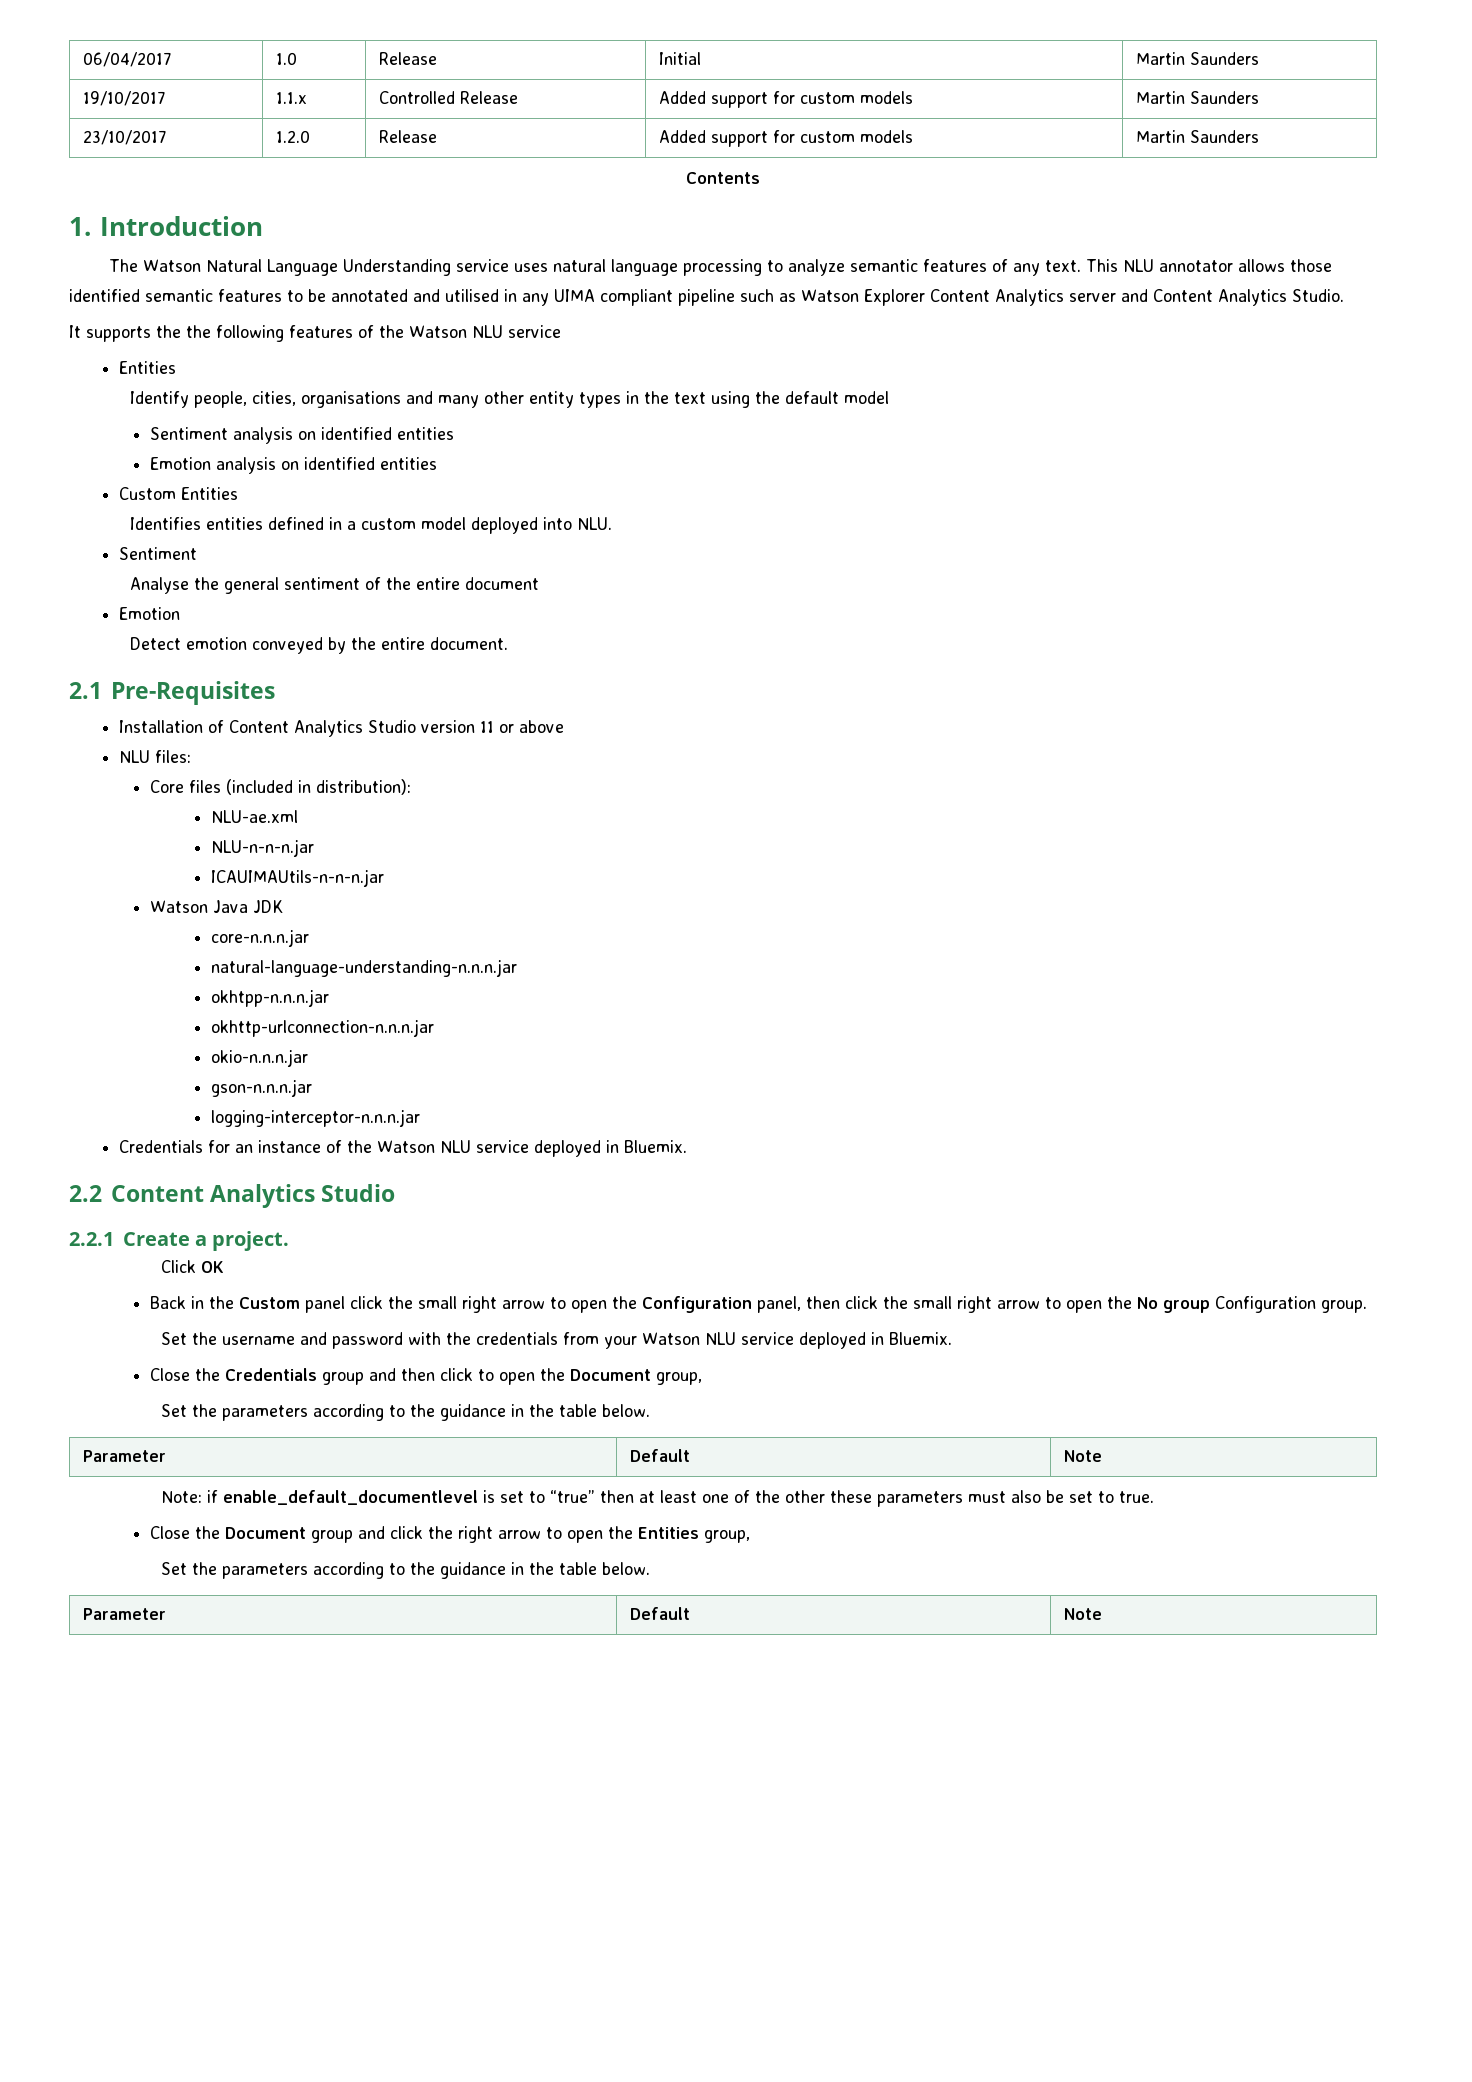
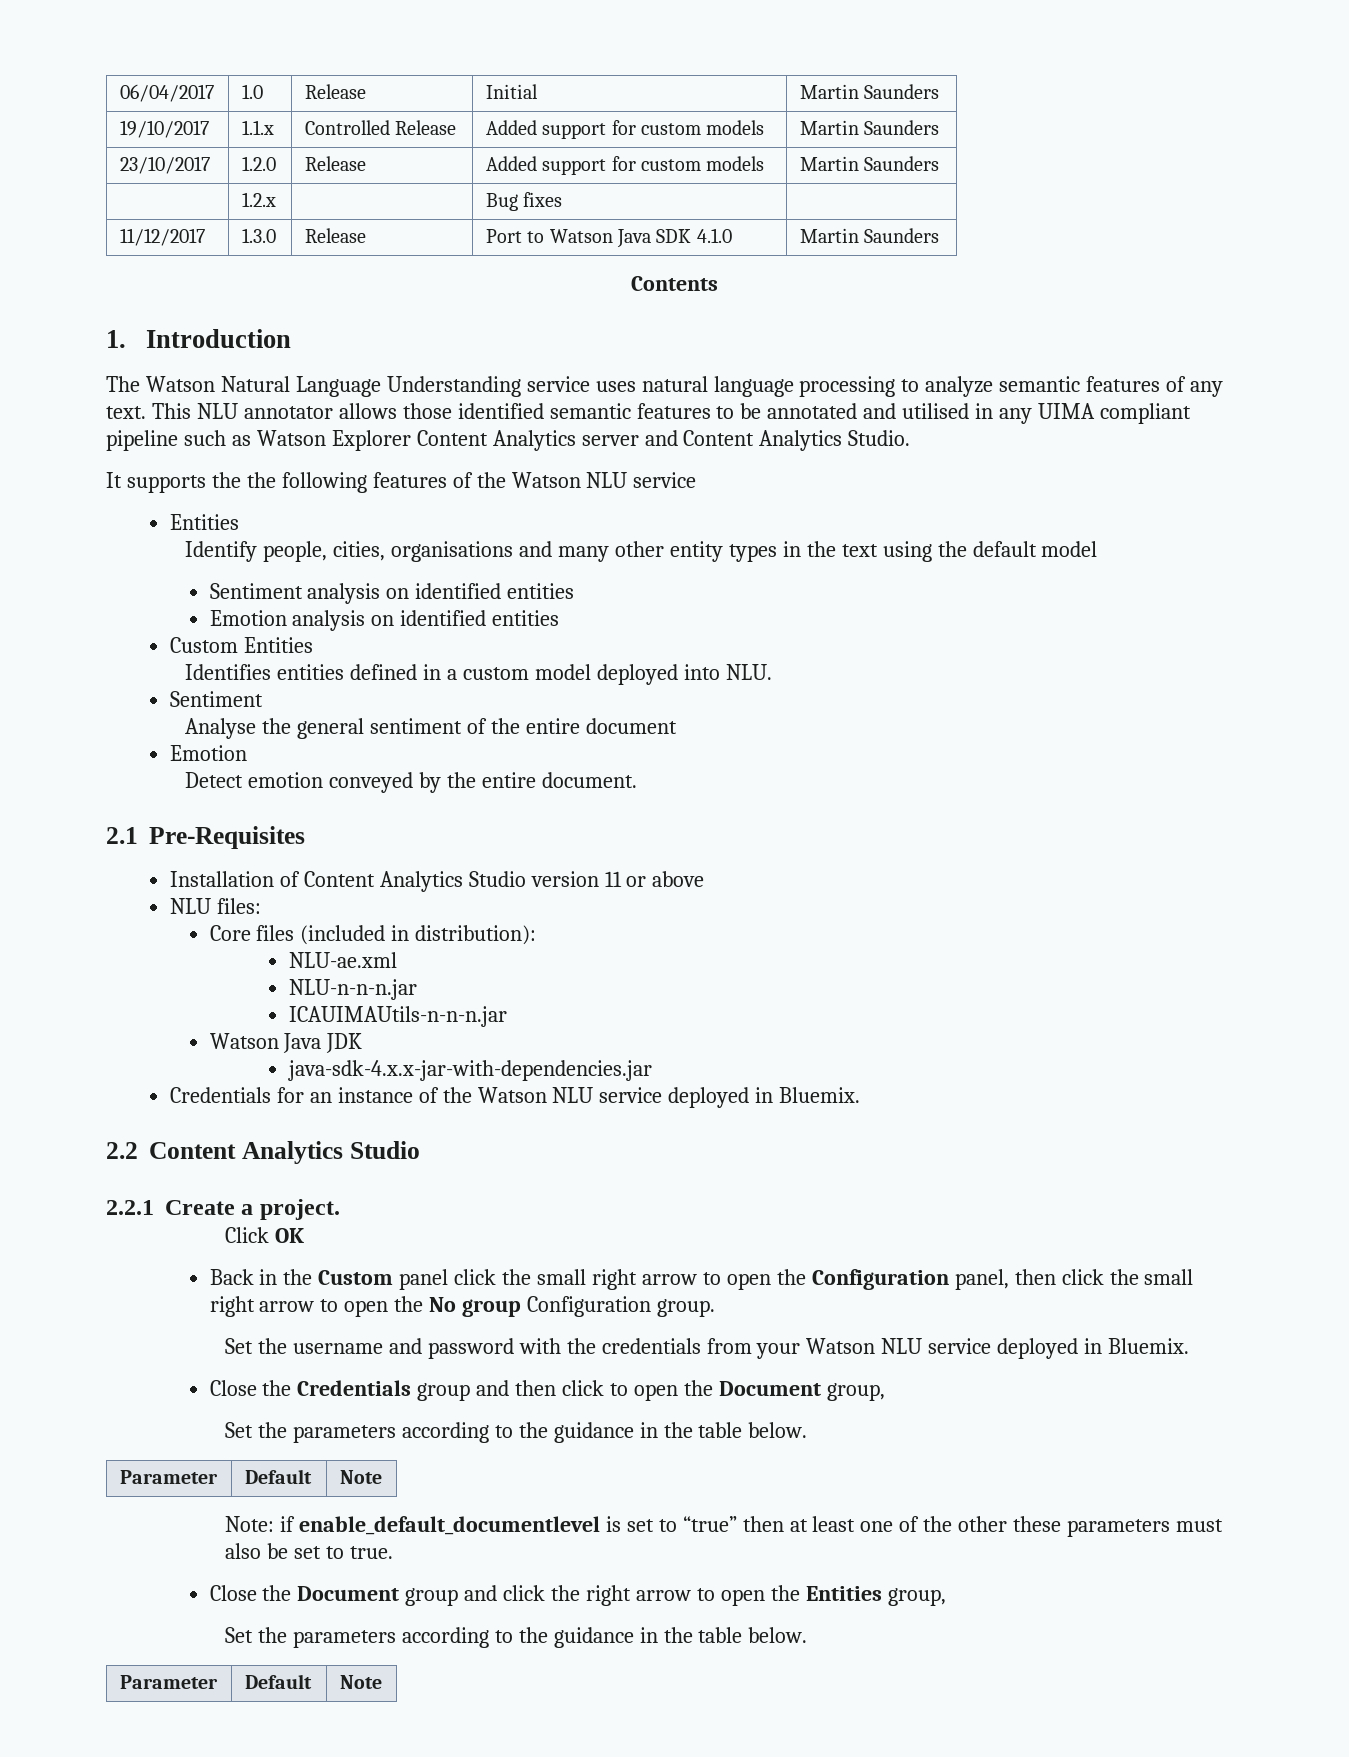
(1259, 136) none -> [241,192,276,207] [485,192,563,211] [119,228,205,246] [241,228,276,243] [304,228,366,243] [485,228,732,248] [799,228,940,243] // | 1.2.x | | Bug fixes | // 11/12/2017 | 1.3.0 | Release | Port to Watson Java SDK 4.1.0 | Martin Saunders
[210,929,309,947] [210,959,517,977] [210,989,329,1007] [210,1019,434,1037] [210,1049,308,1067] [210,1079,312,1097] [210,1109,420,1127] core-n.n.n.jar // natural-language-understanding-n.n.n.jar // okhtpp-n.n.n.jar // okhttp-urlconnection-n.n.n.jar // okio-n.n.n.jar // gson-n.n.n.jar // logging-interceptor-n.n.n.jar -> [287,1060,652,1081] java-sdk-4.x.x-jar-with-dependencies.jar

